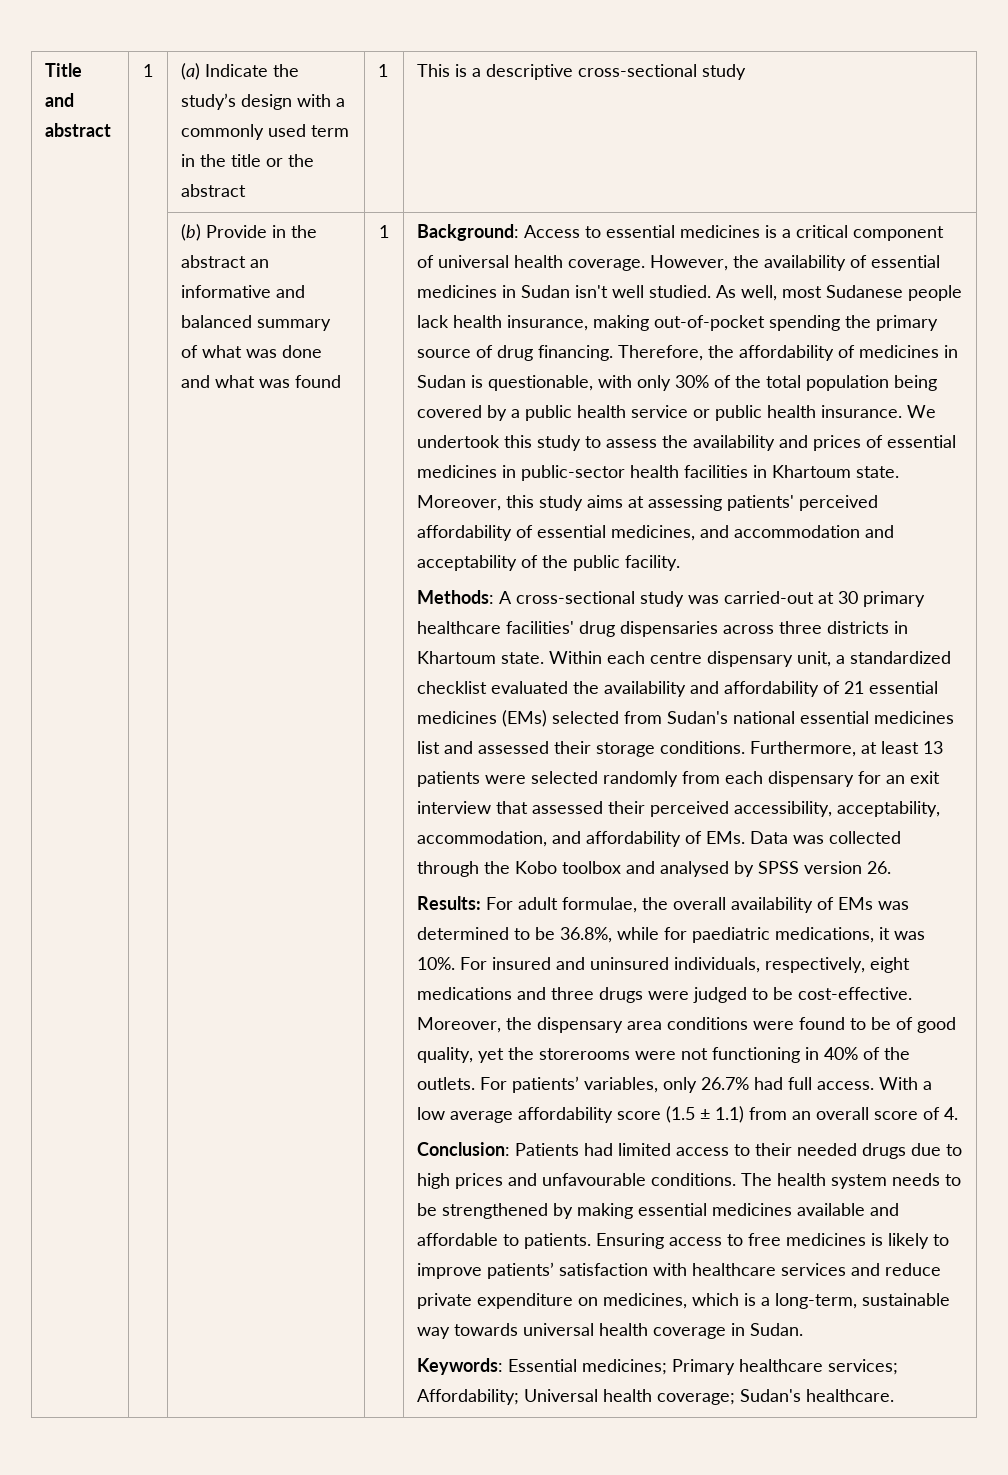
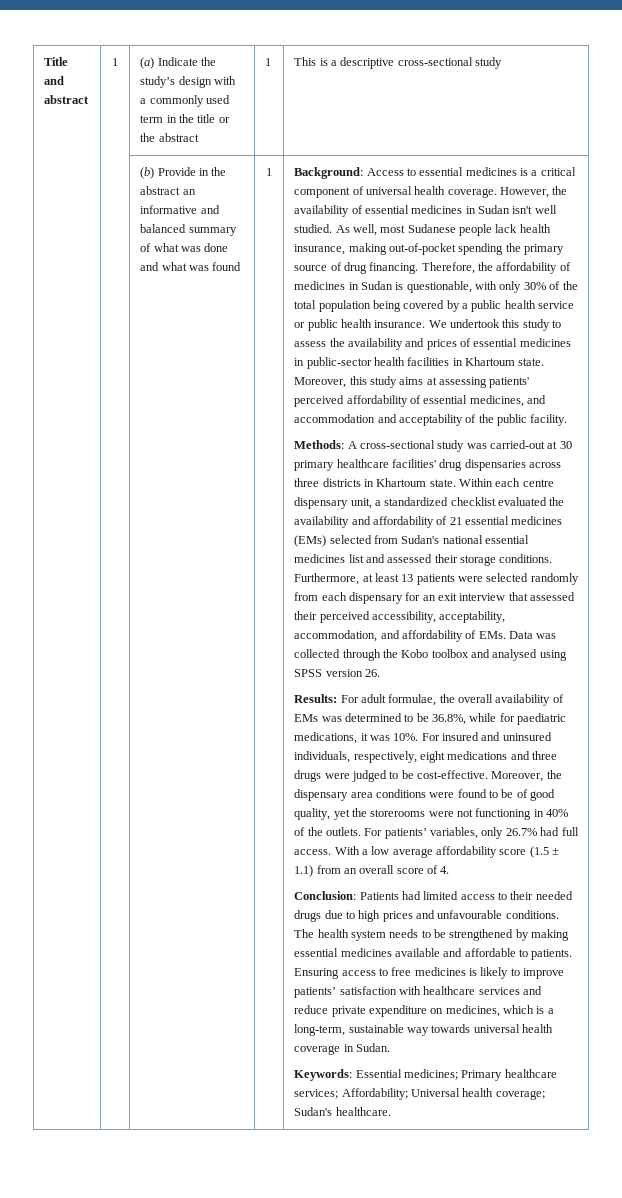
[734,861,755,877] by -> [539,650,567,661] using

